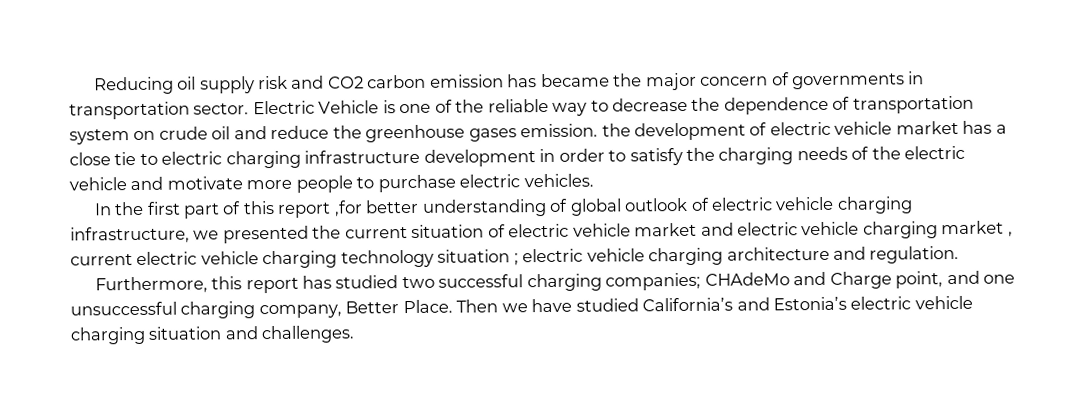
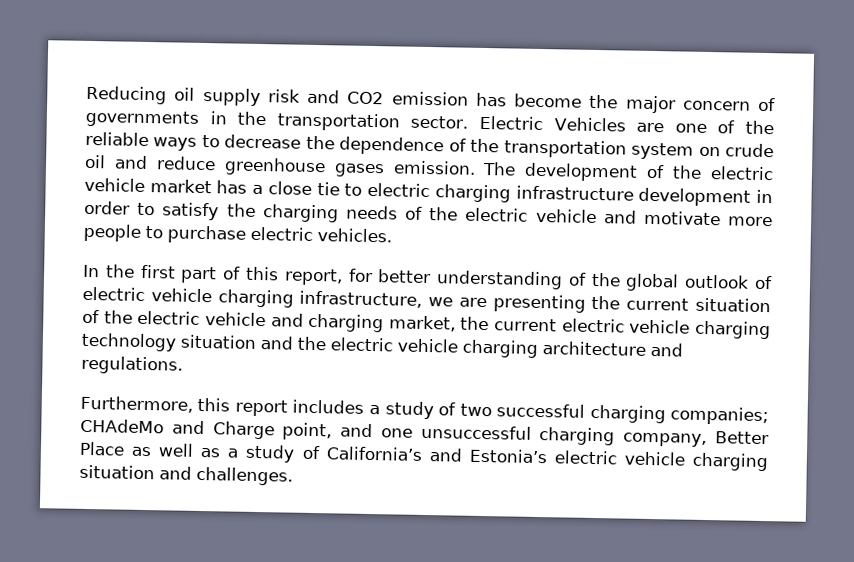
[367,74,427,89] carbon -> (385, 98) none
[540,73,610,88] became -> [514,93,582,108] become
(925, 78) none -> [237,111,267,126] the
[318,100,396,114] Vehicle is -> [553,117,665,133] Vehicles are
[552,102,588,116] way -> [153,137,198,151] ways
(851, 103) none -> [470,138,500,153] the
[332,125,362,139] the -> (216, 163) none
[601,123,631,137] the -> [482,161,517,176] The
(768, 129) none -> [672,165,703,179] the
[277,200,363,218] report ,for -> [283,268,373,286] report, for
(569, 205) none -> [590,272,621,287] the
[222,225,309,244] presented -> [458,294,586,313] are presenting
[508,220,1013,239] electric vehicle market and electric vehicle charging market , -> [103,310,490,333] the electric vehicle and charging market, the
[513,253,519,266] ; -> [260,336,326,351] and the
[869,245,960,264] regulation. -> [81,355,183,375] regulations.
[302,275,399,289] has studied -> [292,399,456,420] includes a study of
[402,298,639,314] Place. Then we have studied -> [79,441,321,463] Place as well as a study of

